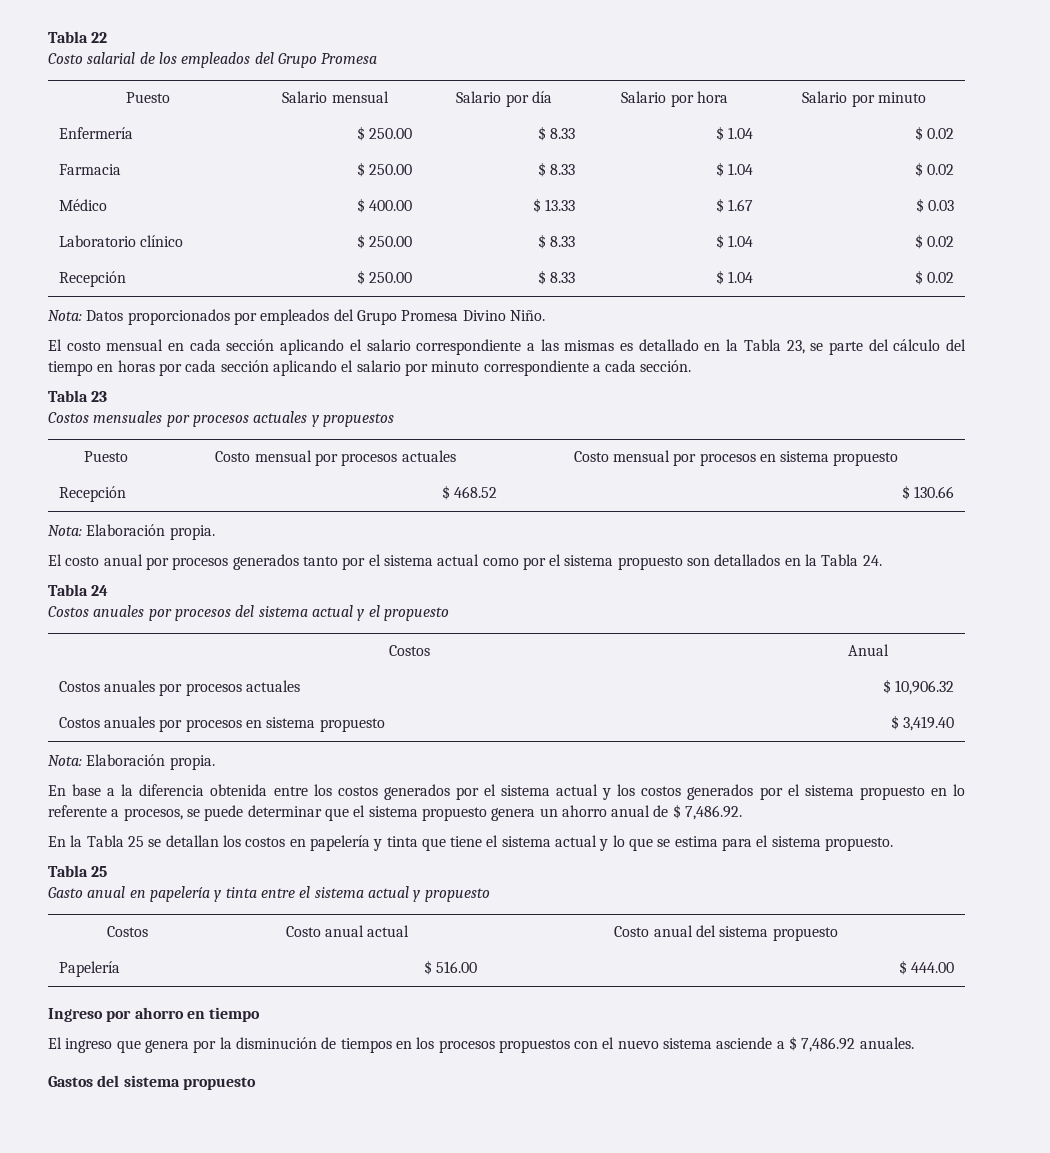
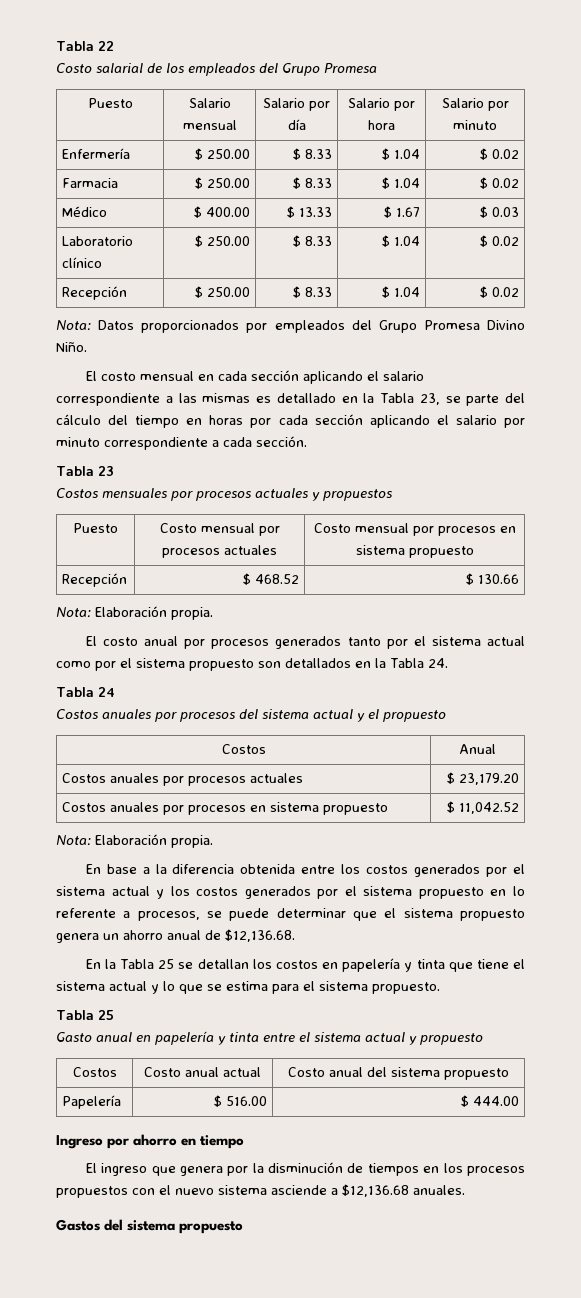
[895,680,955,695] 10,906.32 -> [458,773,519,785] 23,179.20
[903,716,955,731] 3,419.40 -> [458,802,519,814] 11,042.52
[672,804,743,820] $ 7,486.92. -> [225,929,295,942] $12,136.68.
[789,1036,856,1052] $ 7,486.92 -> [342,1184,409,1197] $12,136.68

